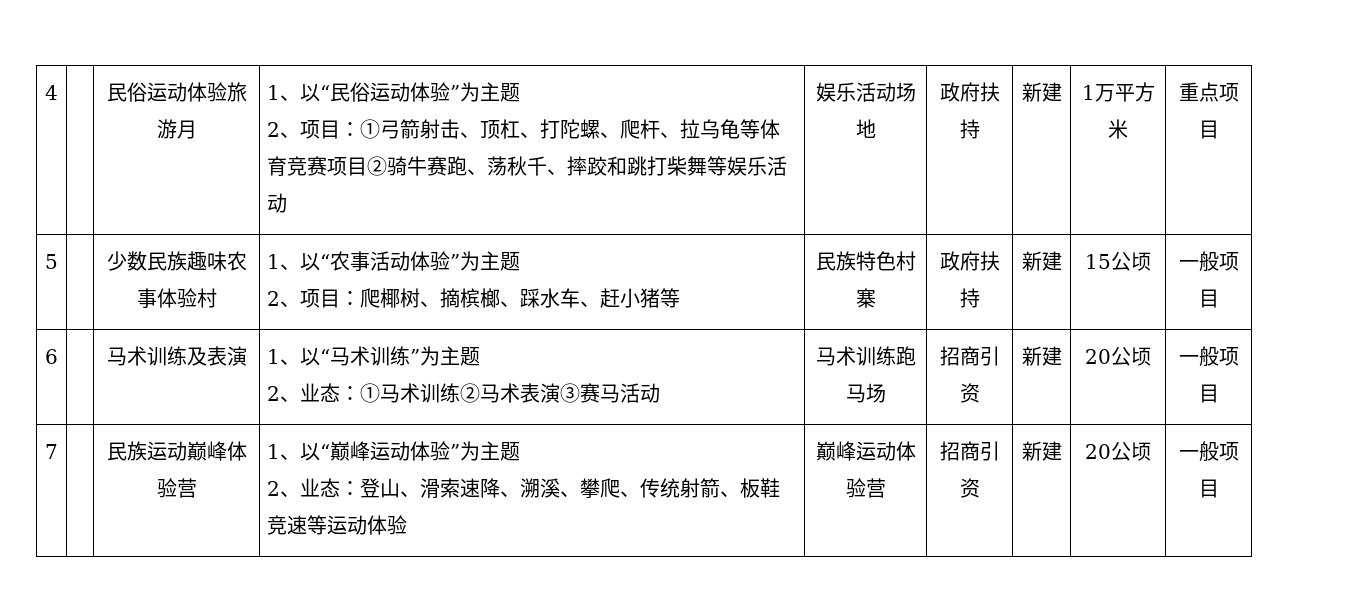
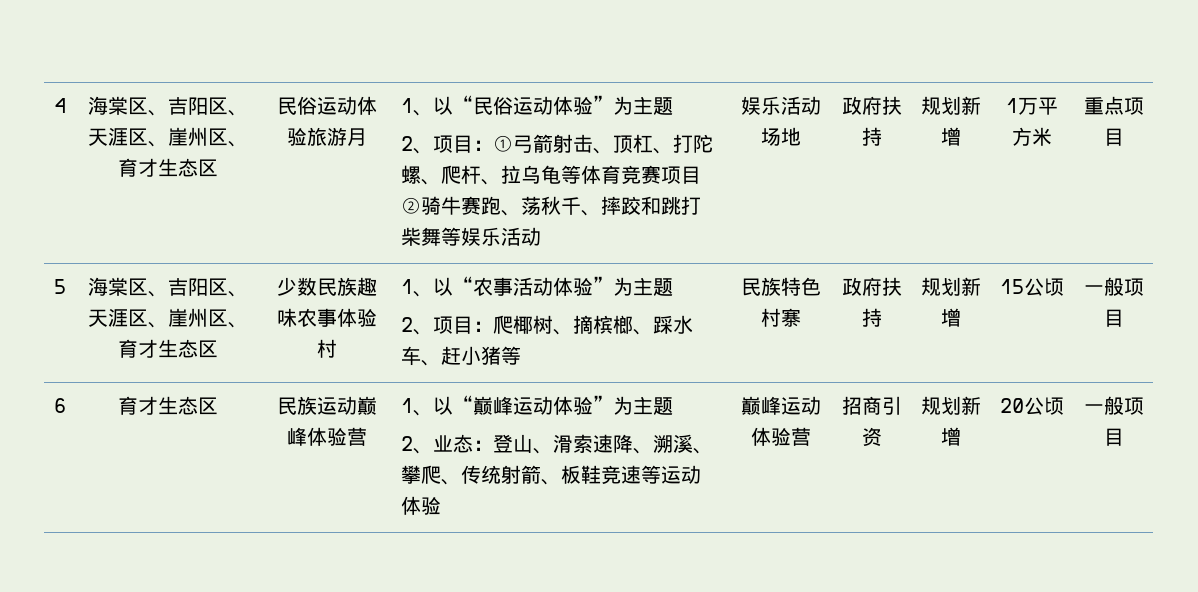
(58, 92) none -> [87,96,248,116] [87,127,248,147] [117,158,218,177] 海棠区、吉阳区、天涯区、崖州区、育才生态区
[1021,82,1062,102] 新建 -> [920,96,981,115] [940,127,961,146] 规划新增
(58, 261) none -> [87,277,248,297] [87,308,248,328] [117,339,218,358] 海棠区、吉阳区、天涯区、崖州区、育才生态区
[1021,251,1062,271] 新建 -> [920,277,981,296] [940,308,961,327] 规划新增
[106,346,247,366] [267,346,481,366] [267,383,661,403] [815,346,916,366] [845,383,886,403] [939,346,1000,366] [959,383,980,403] [1021,346,1062,366] [1085,346,1151,366] [1178,346,1239,366] [1198,384,1219,403] [45,444,58,459] | 马术训练及表演 | 1、以“马术训练”为主题 // 2、业态：①马术训练②马术表演③赛马活动 | 马术训练跑马场 | 招商引资 | 新建 | 20公顷 | 一般项目 // 7 | -> [117,396,218,415] 育才生态区
[1021,441,1062,461] 新建 -> [920,396,981,415] [940,427,961,446] 规划新增

